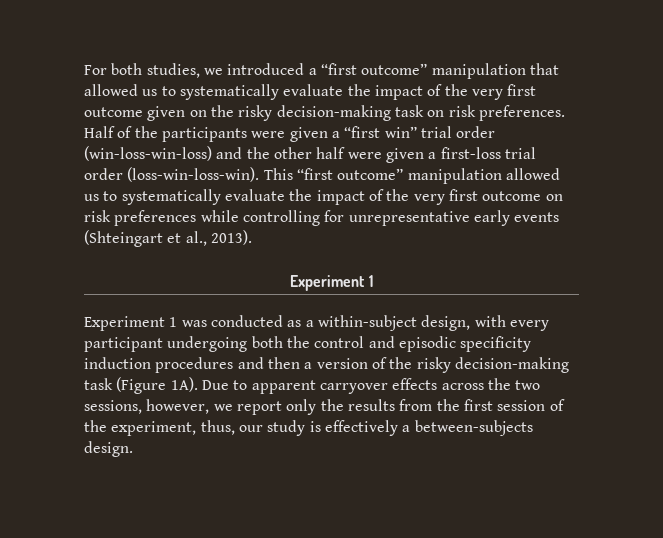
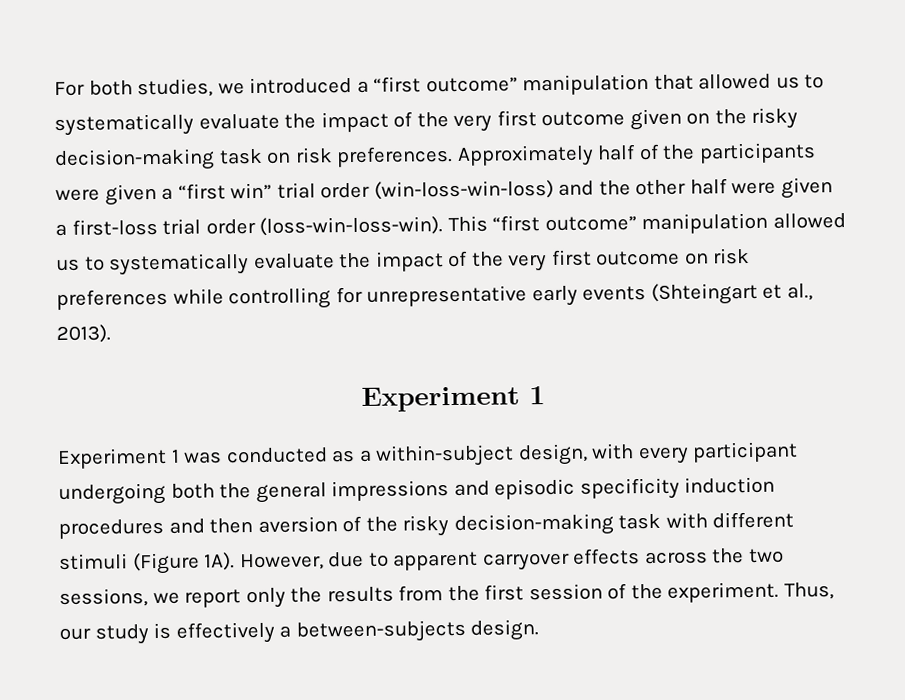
[84,126,115,138] Half -> [456,144,637,167] Approximately half
[314,336,365,348] control -> [255,480,450,504] general impressions
[304,358,368,369] a version -> [257,516,338,533] aversion
[116,377,229,394] (Figure 1A). Due -> [665,511,795,529] [59,551,365,575] with different stimuli (Figure 1A). However, due
[146,399,210,414] however, -> (148, 597) none
[111,420,235,436] experiment, thus, -> [667,581,834,603] experiment. Thus,

